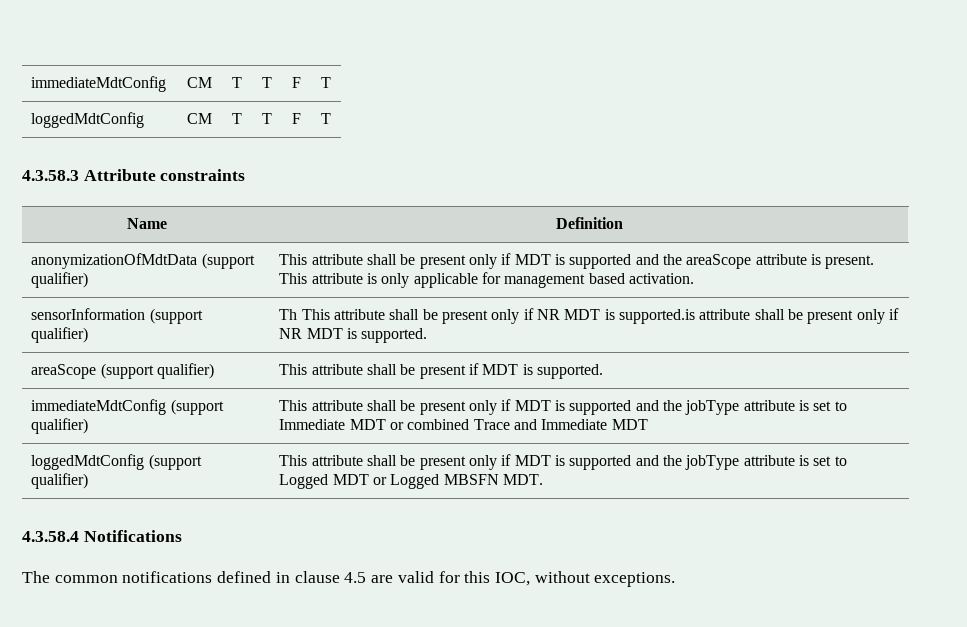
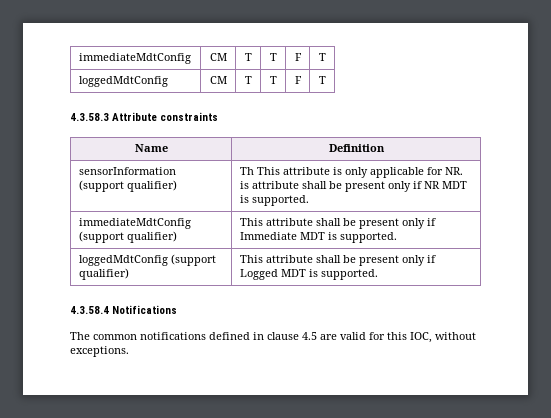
[31,253,255,269] [31,272,89,288] [279,253,875,269] [279,272,695,288] // anonymizationOfMdtData (support qualifier) | This attribute shall be present only if MDT is supported and the areaScope attribute is present. This attribute is only applicable for management based activation. -> (385, 148) none
[389,308,695,324] shall be present only if NR MDT is supported.is -> [332,167,463,178] [239,181,249,189] is only applicable for NR. is
[31,363,215,379] [279,363,604,379] // areaScope (support qualifier) | This attribute shall be present if MDT is supported. -> (309, 200) none
[514,400,847,415] [279,419,648,430] MDT is supported and the jobType attribute is set to Immediate MDT or combined Trace and Immediate MDT -> [239,232,397,243] Immediate MDT is supported.
[514,455,847,470] [279,474,544,489] MDT is supported and the jobType attribute is set to Logged MDT or Logged MBSFN MDT. -> [239,269,378,280] Logged MDT is supported.

